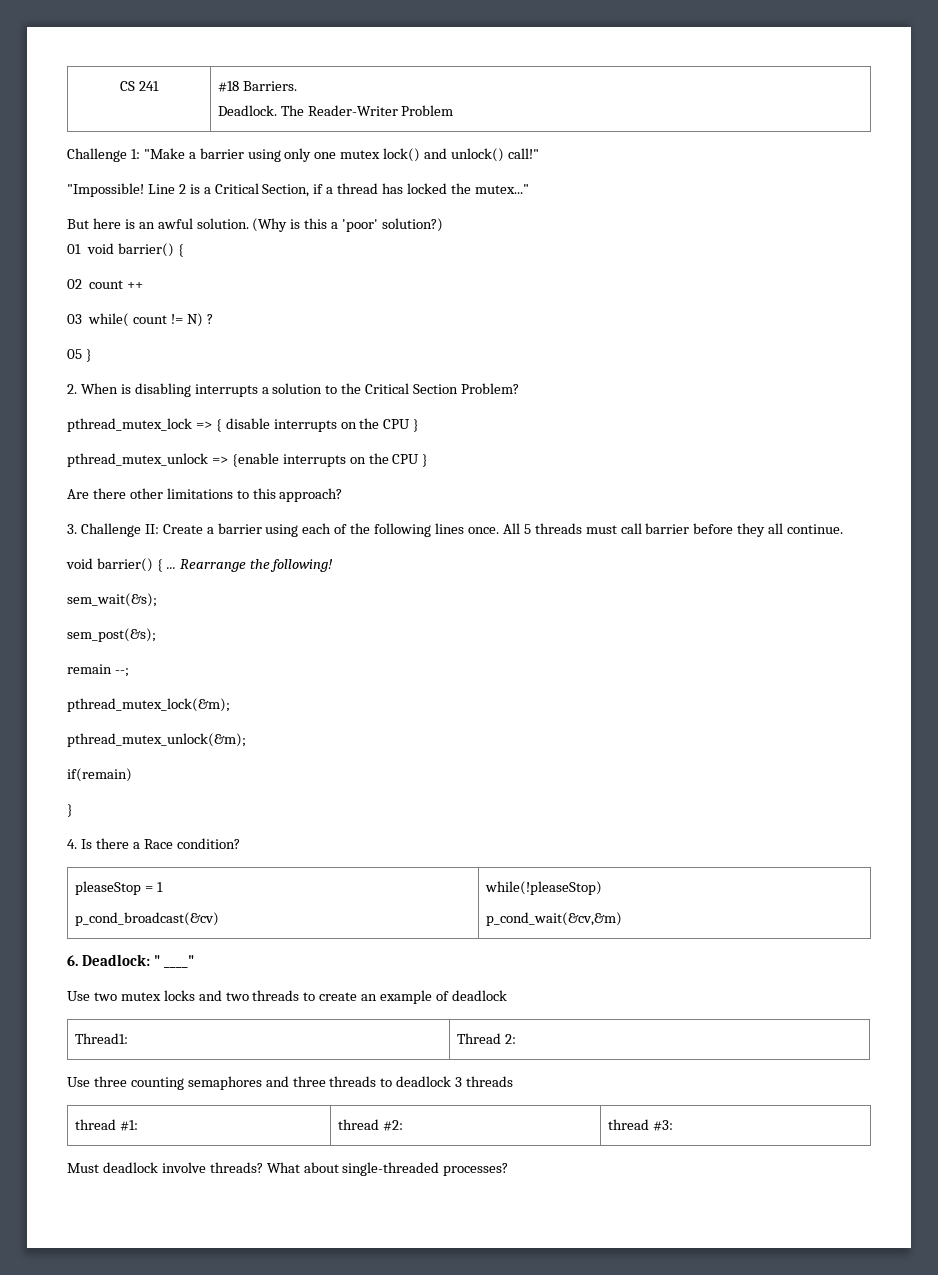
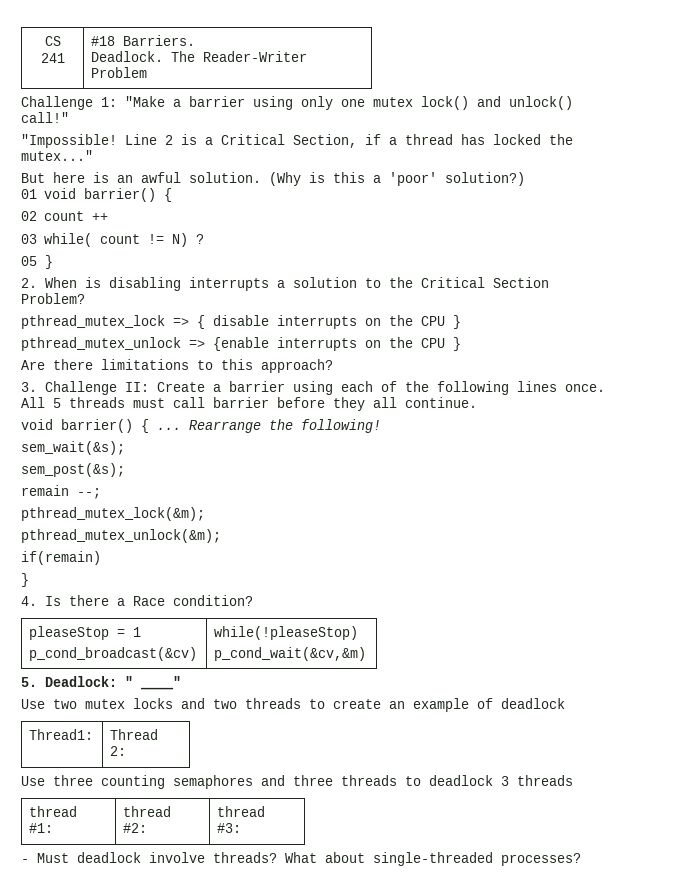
[129,488,163,499] other -> (93, 364) none
[67,955,78,966] 6. -> [21,677,37,687] 5.
(673, 1125) none -> [21,859,29,863] -

